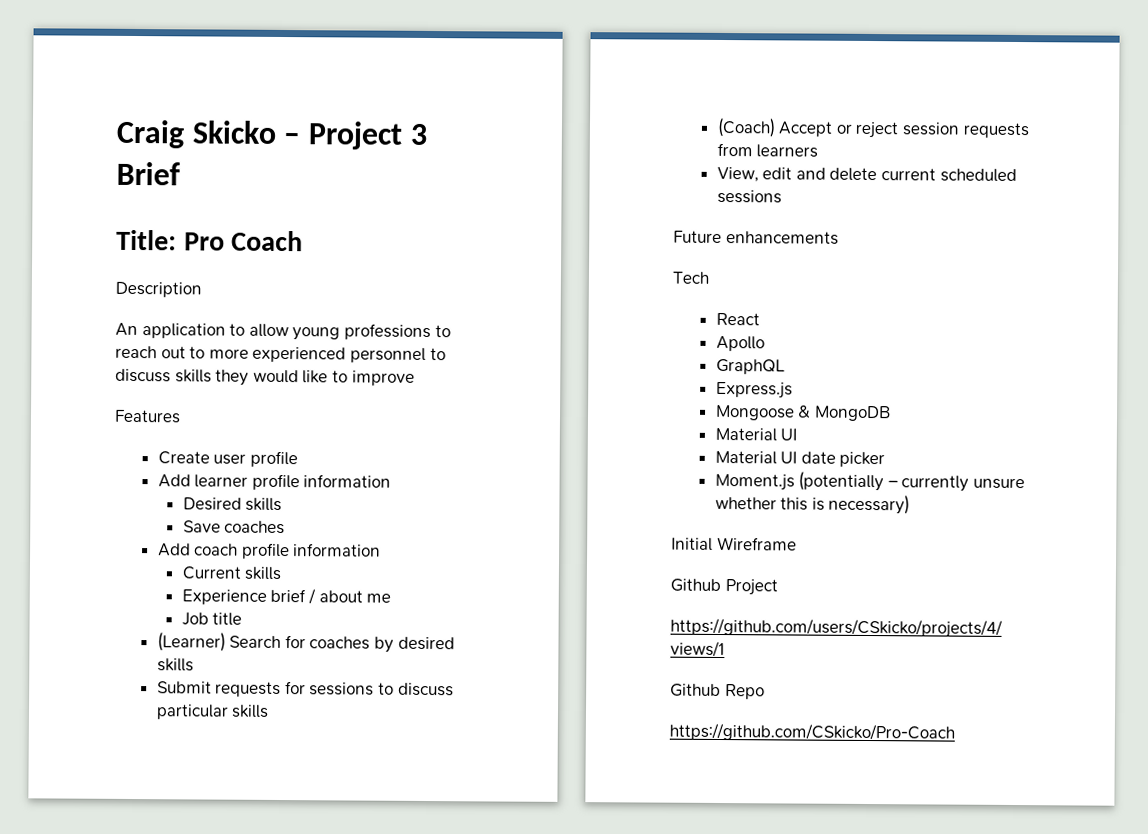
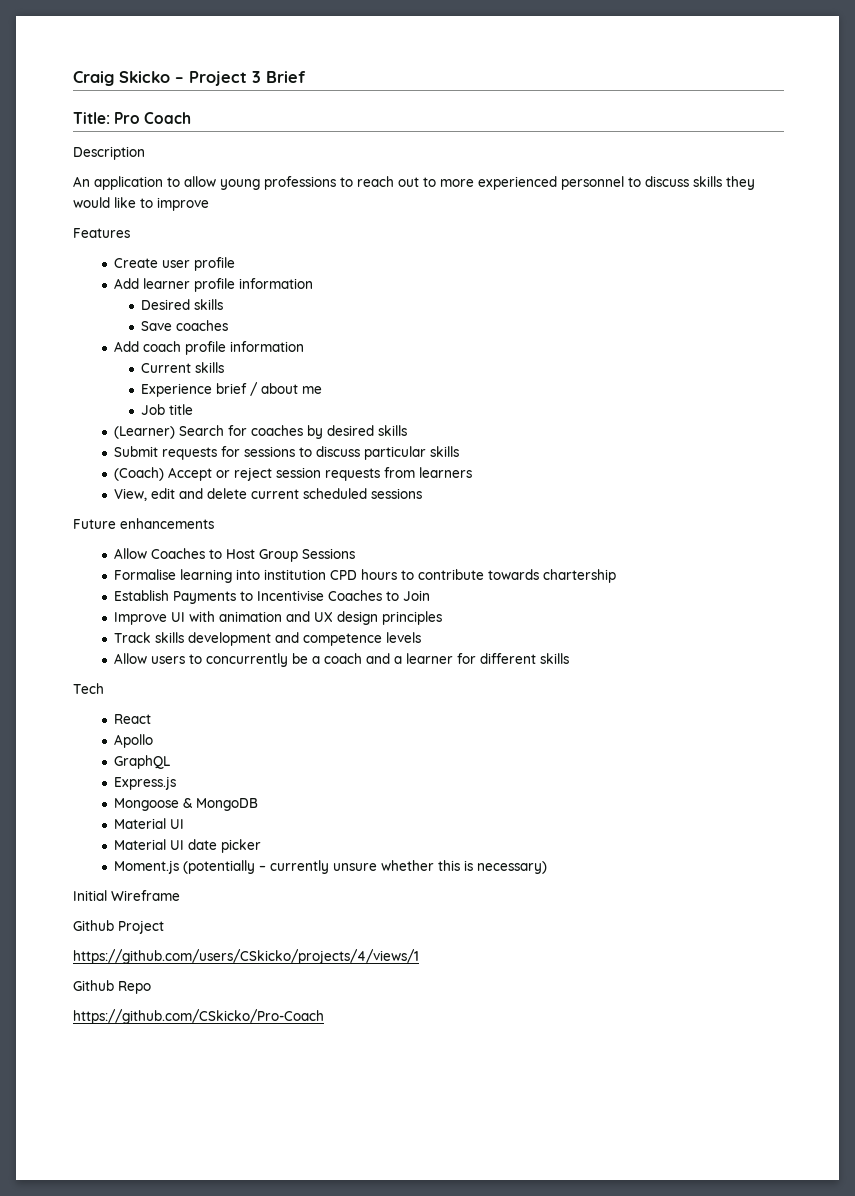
(839, 238) none -> [114,548,356,562] [114,569,617,583] [114,590,431,604] [114,611,443,625] [114,632,422,646] [114,653,570,667] // Allow Coaches to Host Group Sessions // Formalise learning into institution CPD hours to contribute towards chartership // Establish Payments to Incentivise Coaches to Join // Improve UI with animation and UX design principles // Track skills development and competence levels // Allow users to concurrently be a coach and a learner for different skills

